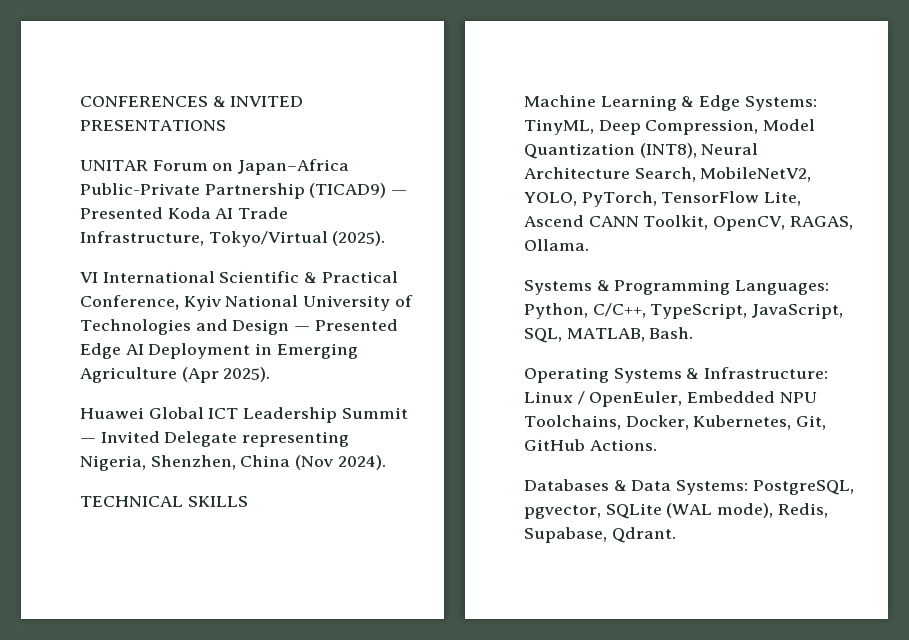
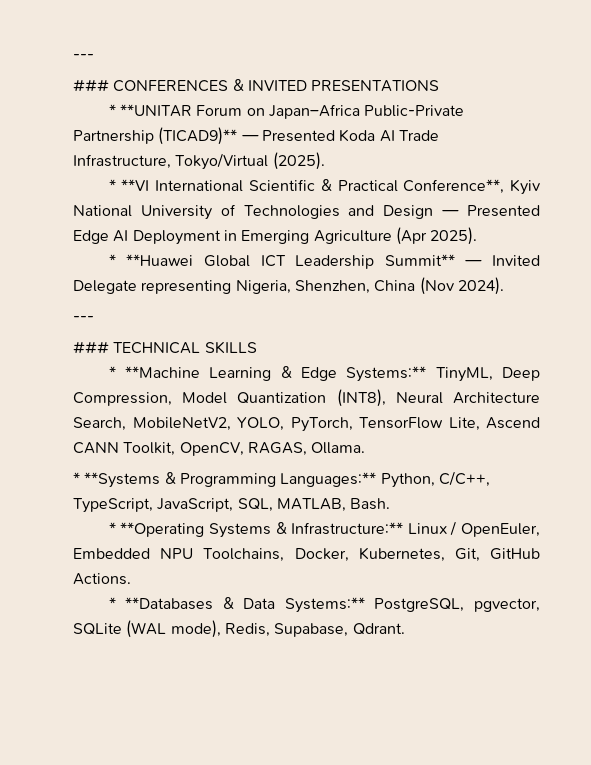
(80, 101) none -> [73,54,94,60] [73,79,109,92] --- // ###
[80,160,148,171] UNITAR -> [108,104,193,117] * **UNITAR
[309,183,387,198] (TICAD9) -> [158,127,238,145] (TICAD9)**
[80,272,98,283] VI -> [108,179,150,191] * **VI
[80,295,179,310] Conference, -> [403,179,505,194] Conference**,
[80,407,144,419] Huawei -> [108,254,194,266] * **Huawei
[341,407,408,419] Summit -> [384,254,455,266] Summit**
(386, 462) none -> [73,316,94,322] [73,341,109,354] --- // ###
[524,95,596,107] Machine -> [108,366,201,378] * **Machine
[744,96,817,111] Systems: -> [346,366,427,382] Systems:**
[524,280,592,295] Systems -> [73,472,161,488] * **Systems
[735,280,830,295] Languages: -> [280,472,377,487] Languages:**
[524,367,829,383] Operating Systems & Infrastructure: -> [108,522,404,538] * **Operating Systems & Infrastructure:**
[524,479,609,491] Databases -> [108,597,214,610] * **Databases
[676,480,749,495] Systems: -> [284,597,365,613] Systems:**

